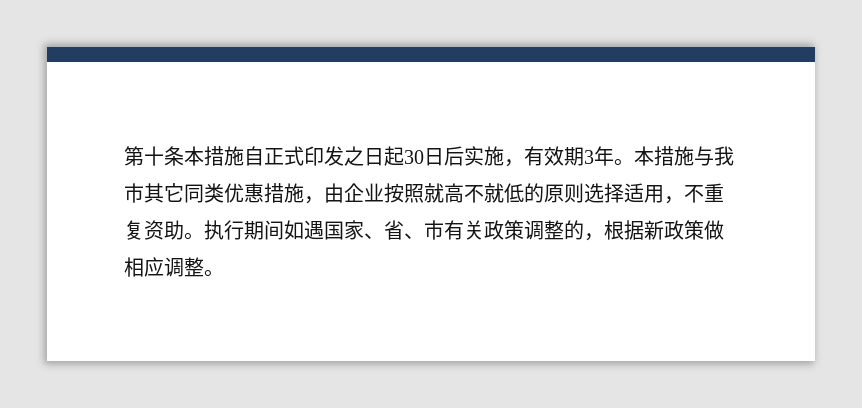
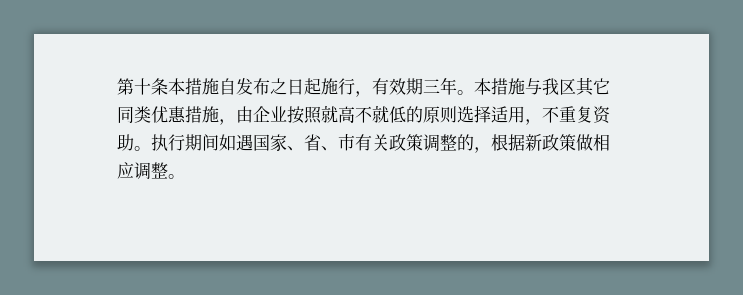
[264,146,504,166] 正式印发之日起30日后实施 -> [236,78,355,95] 发布之日起施行
[584,150,594,164] 3 -> [423,79,440,93] 三
[124,183,144,203] 市 -> [559,78,576,95] 区

